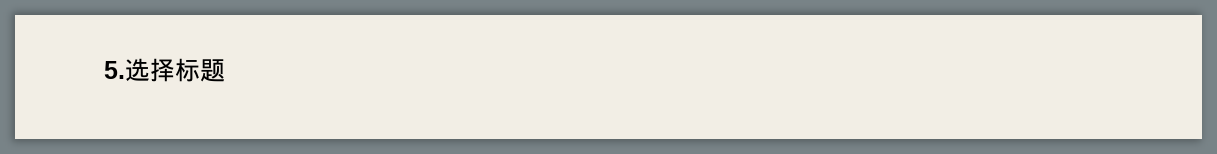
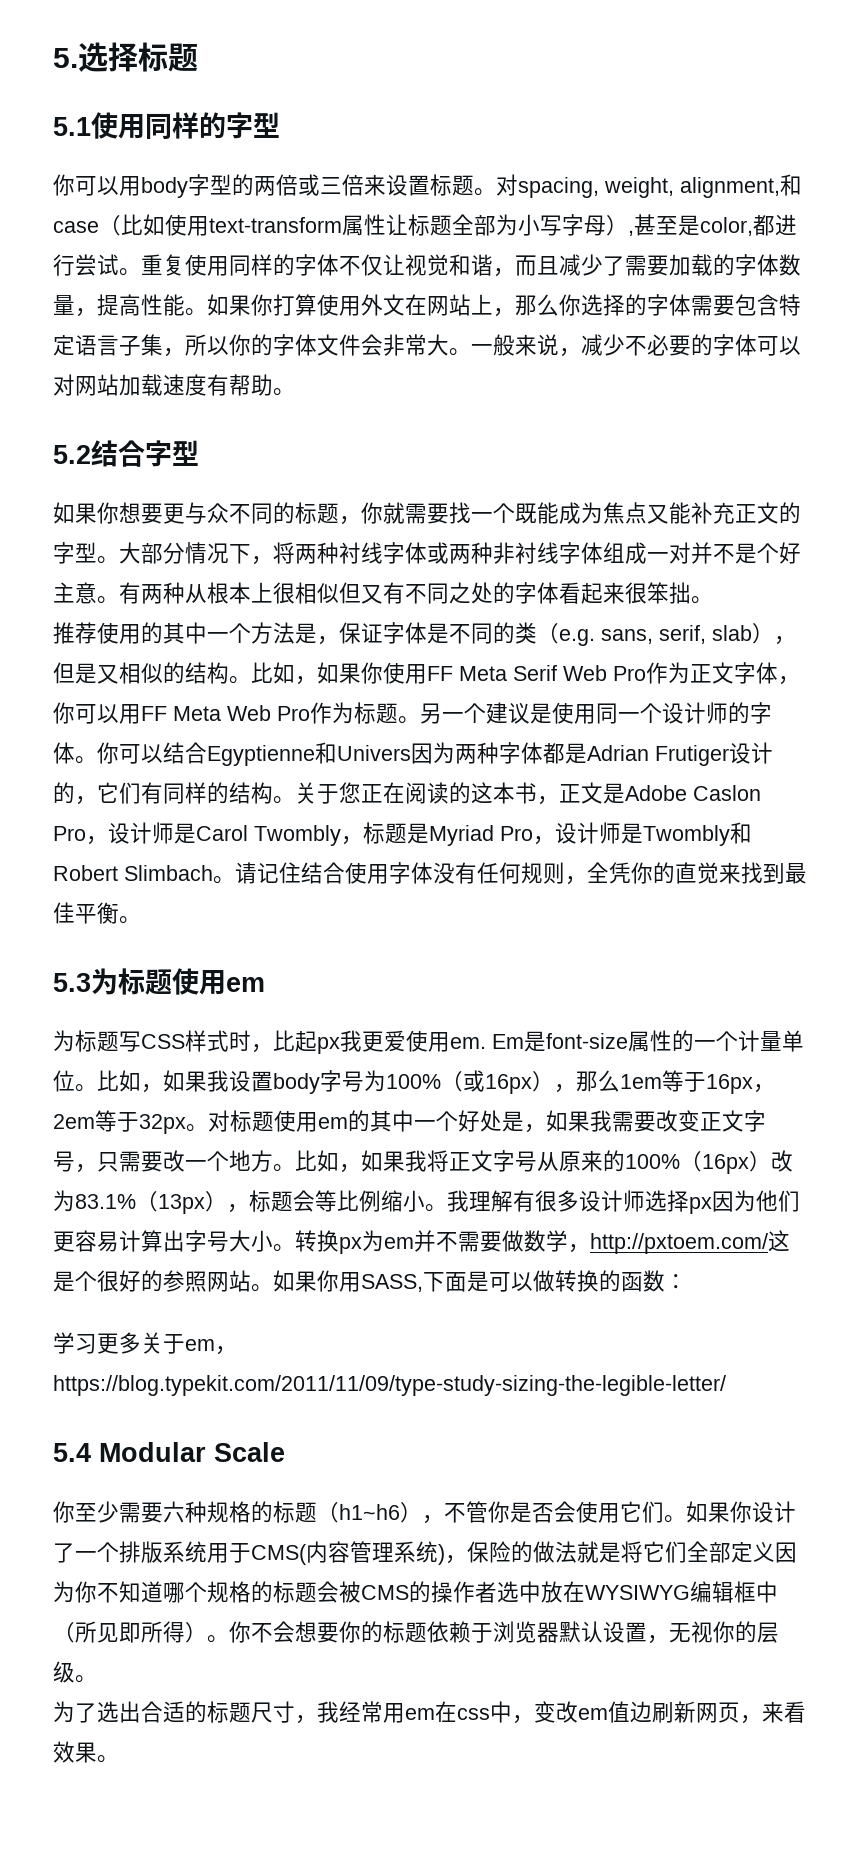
(225, 70) none -> [53,112,280,140] [53,174,802,198] [53,214,797,236] [53,254,801,277] [53,294,801,317] [53,334,801,357] [53,374,295,396] [53,440,199,467] [53,502,801,525] [53,542,801,565] [53,582,713,604] [53,622,796,646] [53,662,800,685] [53,702,772,724] [53,742,773,766] [53,782,761,805] [53,822,752,846] [53,862,807,885] [53,902,141,924] [53,968,265,995] [53,1030,804,1054] [53,1070,775,1094] [53,1110,766,1134] [53,1150,793,1174] [53,1190,800,1214] [53,1230,790,1254] [53,1270,687,1292] [53,1332,237,1355] [53,1375,726,1396] [53,1442,285,1462] [53,1501,796,1524] [53,1541,797,1565] [53,1581,778,1603] [53,1621,779,1644] [53,1661,97,1683] [53,1701,806,1724] [53,1741,119,1763] // 5.1使用同样的字型 // 你可以用body字型的两倍或三倍来设置标题。对spacing, weight, alignment,和case（比如使用text-transform属性让标题全部为小写字母）,甚至是color,都进行尝试。重复使用同样的字体不仅让视觉和谐，而且减少了需要加载的字体数量，提高性能。如果你打算使用外文在网站上，那么你选择的字体需要包含特定语言子集，所以你的字体文件会非常大。一般来说，减少不必要的字体可以对网站加载速度有帮助。 // 5.2结合字型 // 如果你想要更与众不同的标题，你就需要找一个既能成为焦点又能补充正文的字型。大部分情况下，将两种衬线字体或两种非衬线字体组成一对并不是个好主意。有两种从根本上很相似但又有不同之处的字体看起来很笨拙。 // 推荐使用的其中一个方法是，保证字体是不同的类（e.g. sans, serif, slab），但是又相似的结构。比如，如果你使用FF Meta Serif Web Pro作为正文字体，你可以用FF Meta Web Pro作为标题。另一个建议是使用同一个设计师的字体。你可以结合Egyptienne和Univers因为两种字体都是Adrian Frutiger设计的，它们有同样的结构。关于您正在阅读的这本书，正文是Adobe Caslon Pro，设计师是Carol Twombly，标题是Myriad Pro，设计师是Twombly和Robert Slimbach。请记住结合使用字体没有任何规则，全凭你的直觉来找到最佳平衡。 // 5.3为标题使用em // 为标题写CSS样式时，比起px我更爱使用em. Em是font-size属性的一个计量单位。比如，如果我设置body字号为100%（或16px），那么1em等于16px，2em等于32px。对标题使用em的其中一个好处是，如果我需要改变正文字号，只需要改一个地方。比如，如果我将正文字号从原来的100%（16px）改为83.1%（13px），标题会等比例缩小。我理解有很多设计师选择px因为他们更容易计算出字号大小。转换px为em并不需要做数学，http://pxtoem.com/这是个很好的参照网站。如果你用SASS,下面是可以做转换的函数： // 学习更多关于em，https://blog.typekit.com/2011/11/09/type-study-sizing-the-legible-letter/ // 5.4 Modular Scale // 你至少需要六种规格的标题（h1~h6），不管你是否会使用它们。如果你设计了一个排版系统用于CMS(内容管理系统)，保险的做法就是将它们全部定义因为你不知道哪个规格的标题会被CMS的操作者选中放在WYSIWYG编辑框中（所见即所得）。你不会想要你的标题依赖于浏览器默认设置，无视你的层级。 // 为了选出合适的标题尺寸，我经常用em在css中，变改em值边刷新网页，来看效果。

